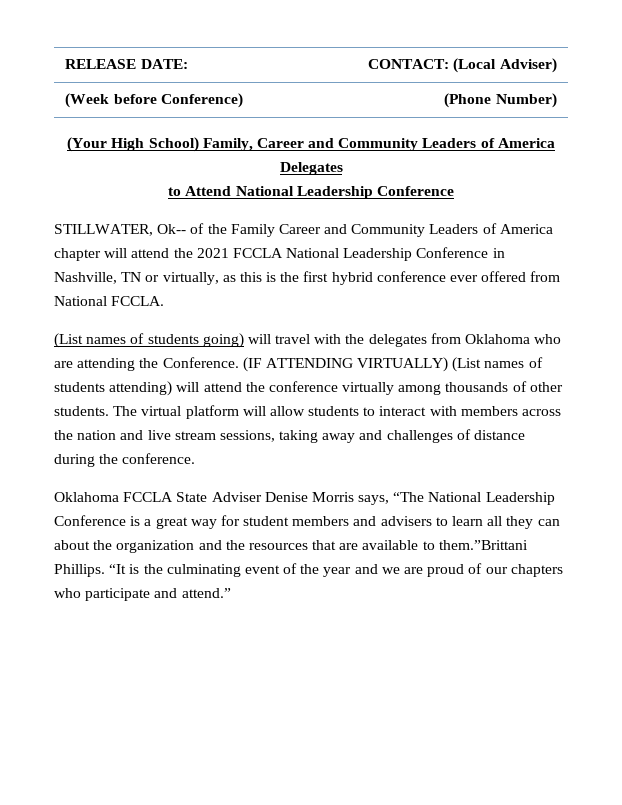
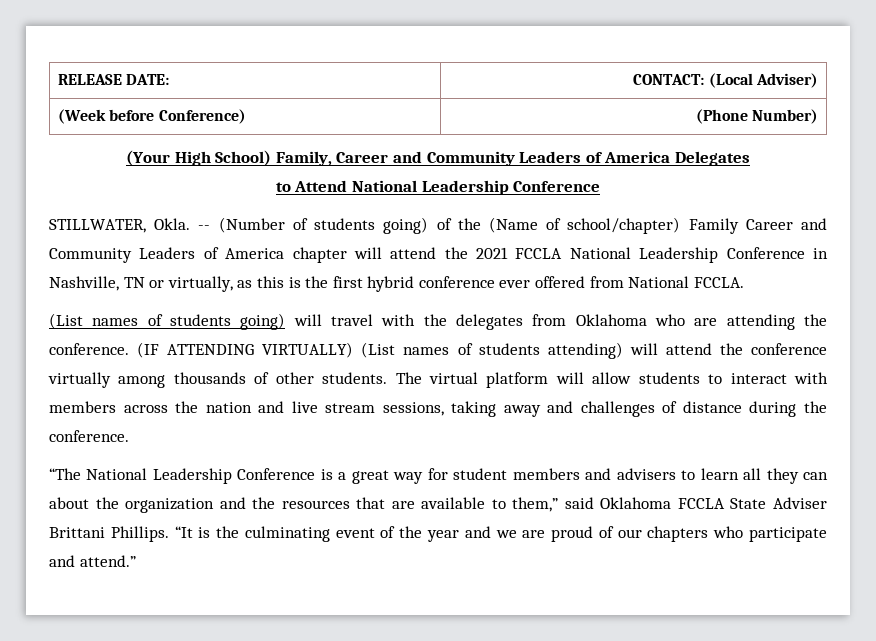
[157,223,227,234] Ok-- of the -> [154,217,681,234] Okla. -- (Number of students going) of the (Name of school/chapter)
[162,357,239,368] Conference. -> [49,343,129,355] conference.
[54,492,390,505] Oklahoma FCCLA State Adviser Denise Morris says, -> (129, 436) none
[438,540,528,550] them.”Brittani -> [512,497,827,512] [49,527,105,538] them,” said Oklahoma FCCLA State Adviser Brittani

